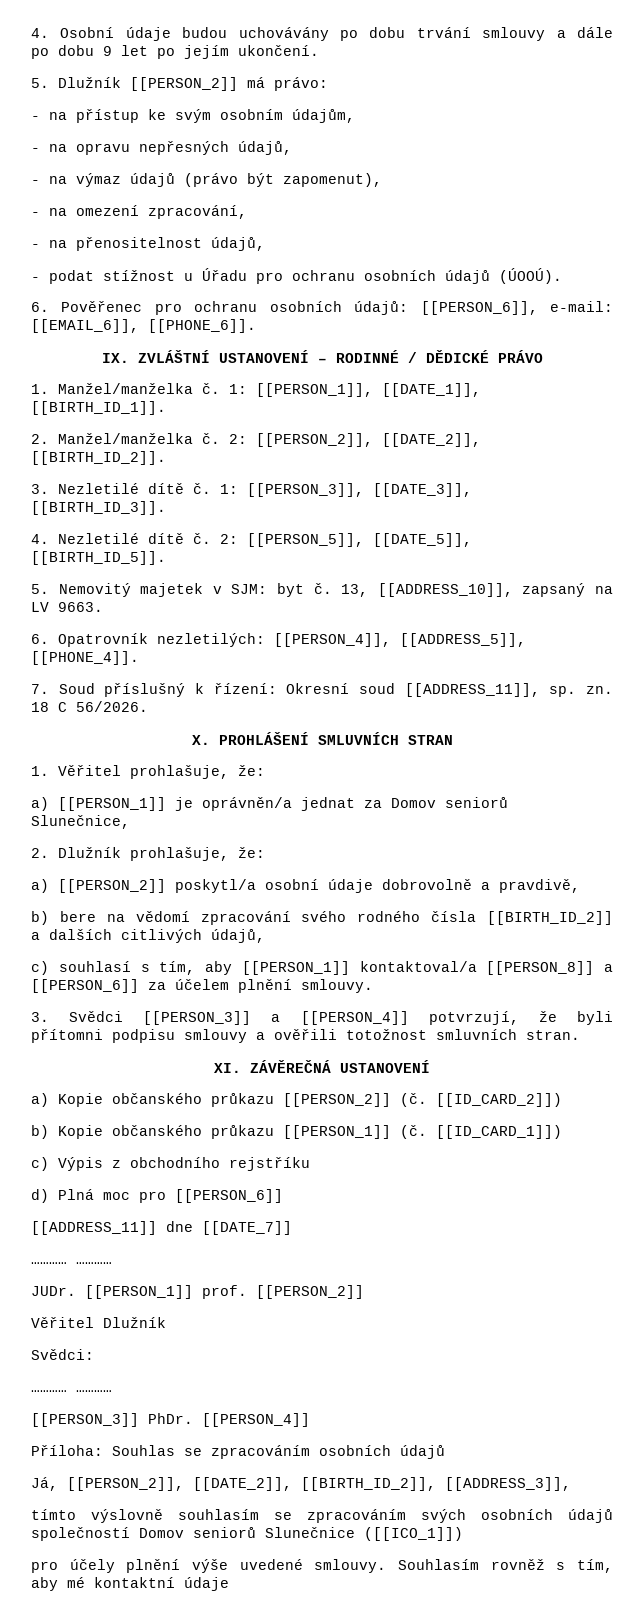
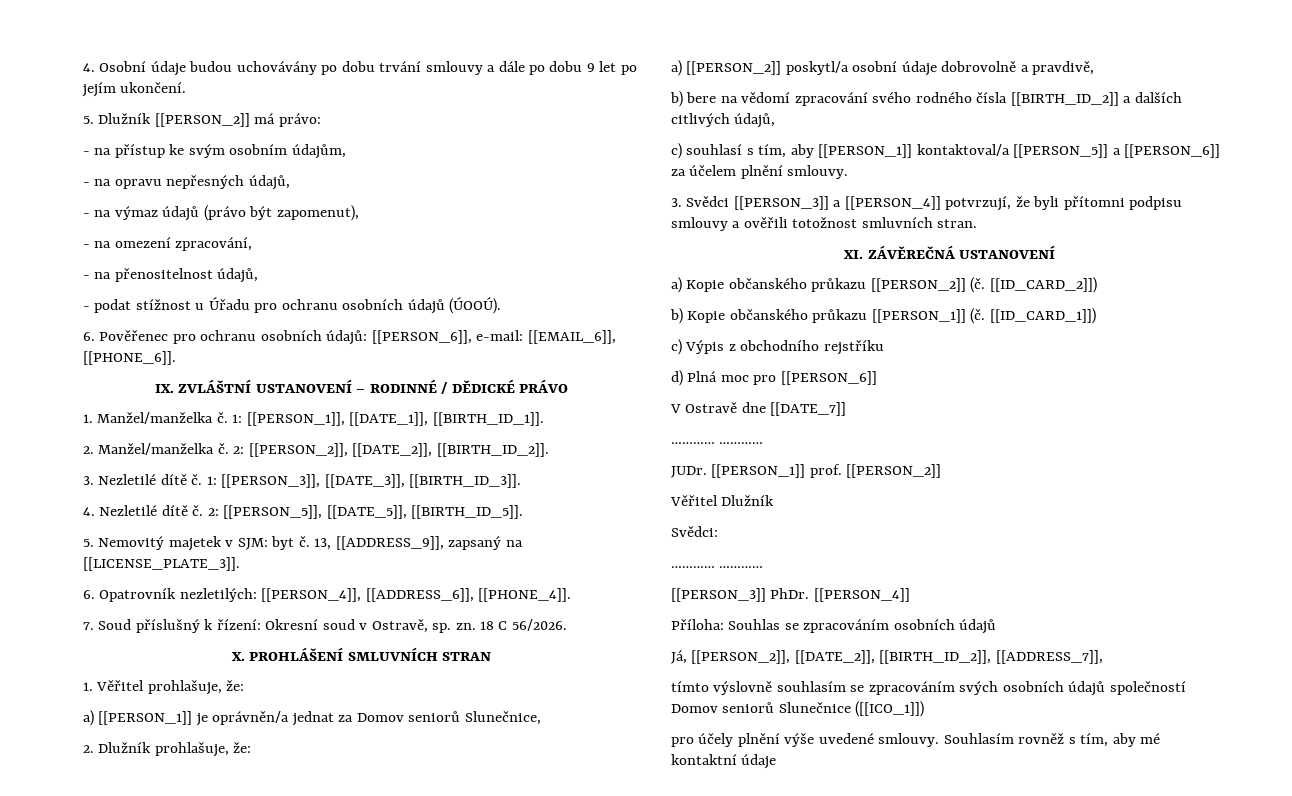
[377,583,513,597] [[ADDRESS_10]], -> [335,536,444,550] [[ADDRESS_9]],
[31,602,103,612] LV 9663. -> [83,557,240,571] [[LICENSE_PLATE_3]].
[400,633,526,647] [[ADDRESS_5]], -> [365,588,474,602] [[ADDRESS_6]],
[404,683,540,697] [[ADDRESS_11]], -> [359,619,428,633] v Ostravě,
[486,961,595,975] [[PERSON_8]] -> [1013,144,1109,158] [[PERSON_5]]
[31,1221,157,1235] [[ADDRESS_11]] -> [670,402,738,413] V Ostravě
[445,1477,571,1491] [[ADDRESS_3]], -> [995,650,1103,664] [[ADDRESS_7]],

